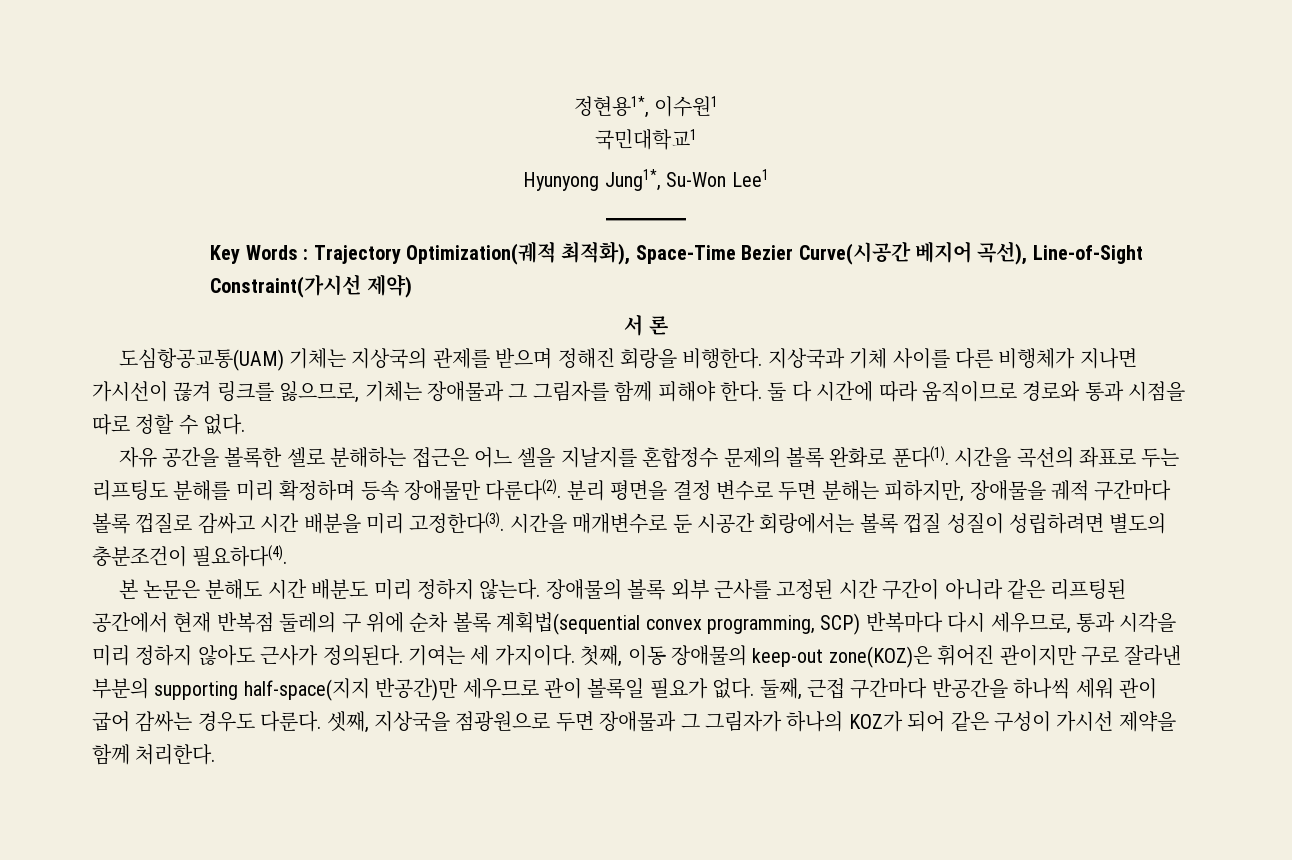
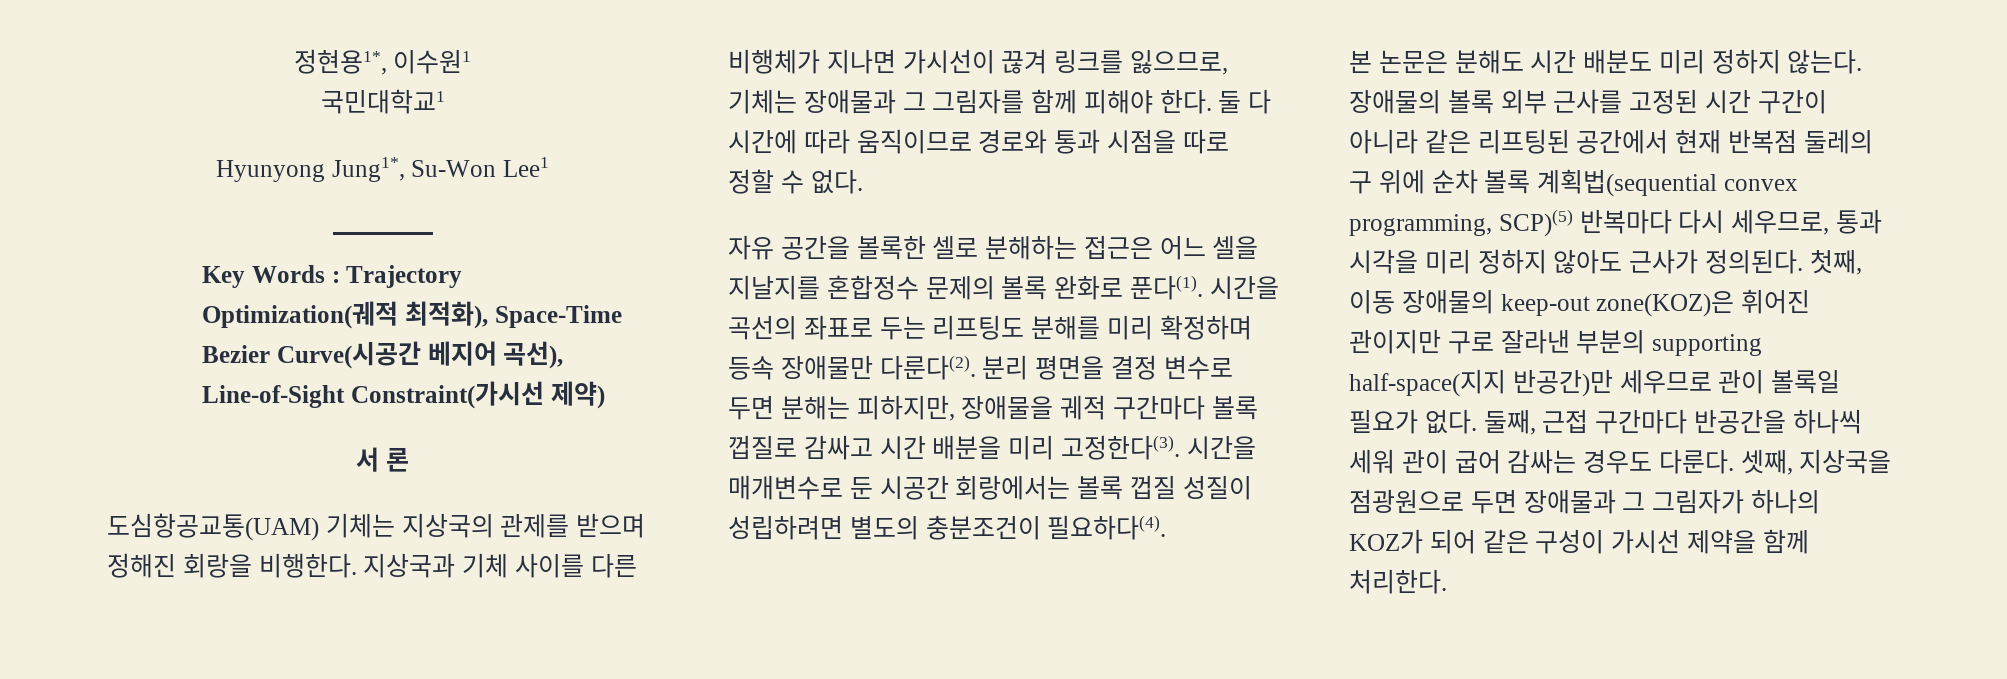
[820,613,861,635] SCP) -> [1498,209,1573,237] SCP)(5)
[408,645,575,666] 기여는 세 가지이다. -> (1803, 261) none

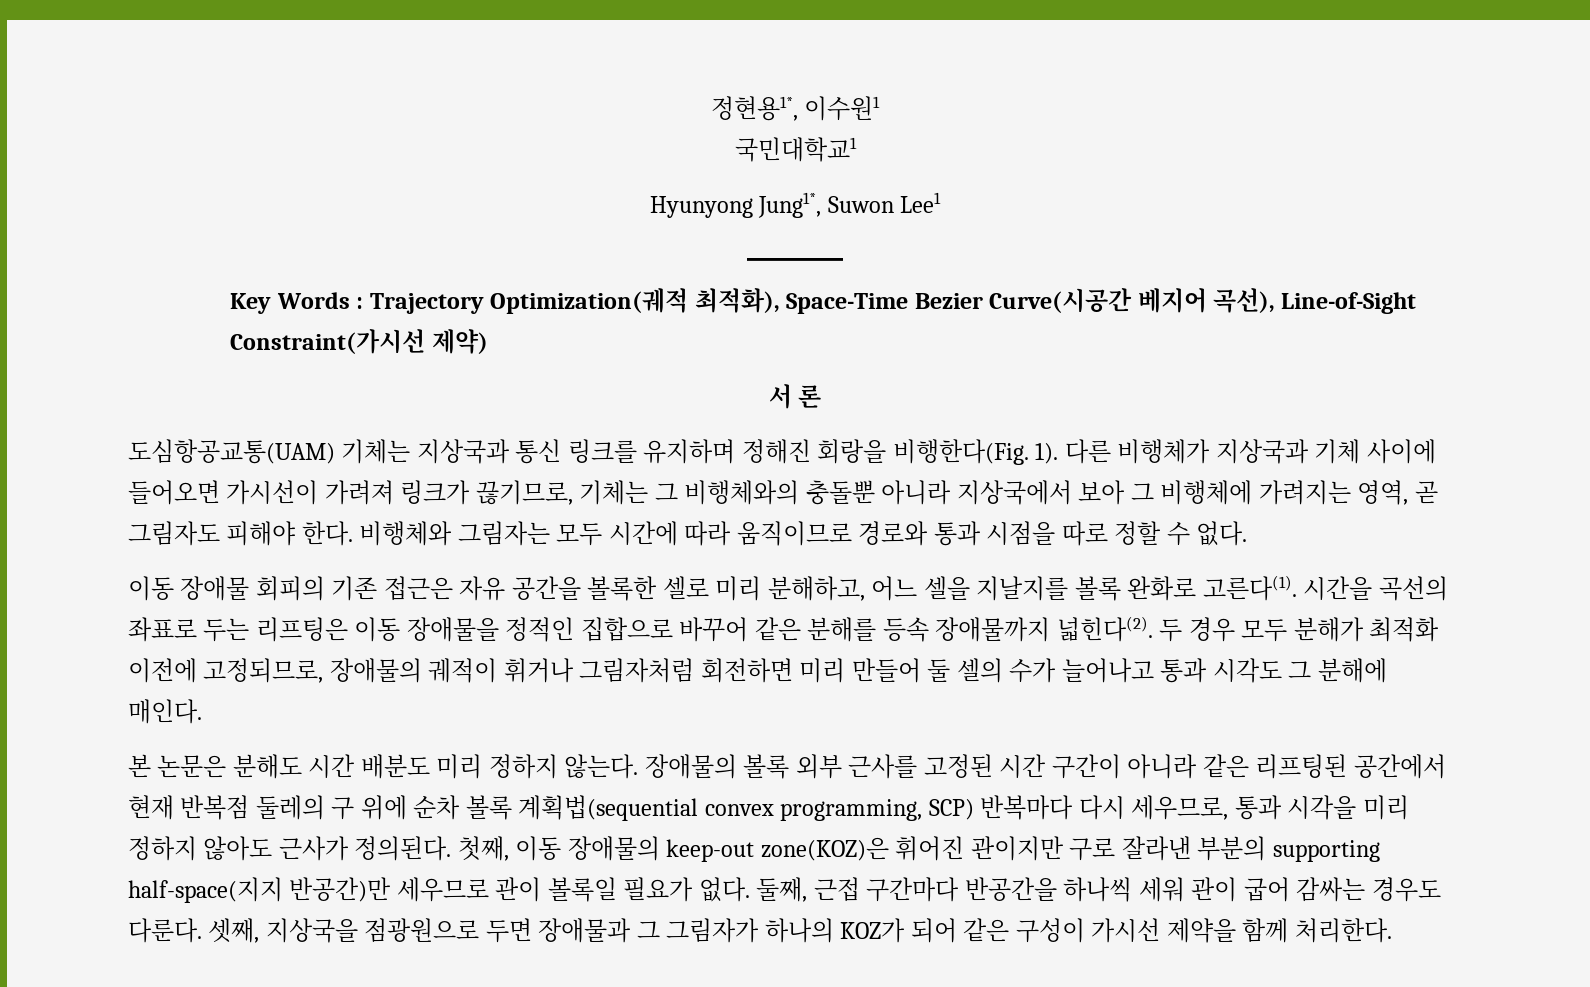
[411,160,497,177] Su-Won -> [827,196,894,213] Suwon
[401,513,645,538] [107,553,637,578] [728,49,1228,75] [728,89,1271,114] 지상국의 관제를 받으며 정해진 회랑을 비행한다. 지상국과 기체 사이를 다른 비행체가 지나면 가시선이 끊겨 링크를 잃으므로, 기체는 장애물과 그 그림자를 함께 피해야 한다. 둘 다 -> [416,439,1436,465] [128,480,1438,505] [128,521,603,546] 지상국과 통신 링크를 유지하며 정해진 회랑을 비행한다(Fig. 1). 다른 비행체가 지상국과 기체 사이에 들어오면 가시선이 가려져 링크가 끊기므로, 기체는 그 비행체와의 충돌뿐 아니라 지상국에서 보아 그 비행체에 가려지는 영역, 곧 그림자도 피해야 한다. 비행체와 그림자는 모두
(863, 181) none -> [128,576,453,601] 이동 장애물 회피의 기존 접근은
[985,235,1153,260] 분해하는 접근은 -> [715,576,865,601] 미리 분해하고,
[826,275,995,300] 혼합정수 문제의 -> (1069, 588) none
[1129,275,1203,300] 푼다(1). -> [1202,575,1297,601] 고른다(1).
[932,315,1252,340] [728,355,1233,380] [728,395,1258,421] [728,435,1256,460] [728,475,1252,500] [728,515,1167,540] 리프팅도 분해를 미리 확정하며 등속 장애물만 다룬다(2). 분리 평면을 결정 변수로 두면 분해는 피하지만, 장애물을 궤적 구간마다 볼록 껍질로 감싸고 시간 배분을 미리 고정한다(3). 시간을 매개변수로 둔 시공간 회랑에서는 볼록 껍질 성질이 성립하려면 별도의 충분조건이 필요하다(4). -> [255,616,1440,642] [128,658,1387,683] [128,699,202,724] 리프팅은 이동 장애물을 정적인 집합으로 바꾸어 같은 분해를 등속 장애물까지 넓힌다(2). 두 경우 모두 분해가 최적화 이전에 고정되므로, 장애물의 궤적이 휘거나 그림자처럼 회전하면 미리 만들어 둘 셀의 수가 늘어나고 통과 시각도 그 분해에 매인다.
[1498,209,1573,237] SCP)(5) -> [928,798,974,820] SCP)

